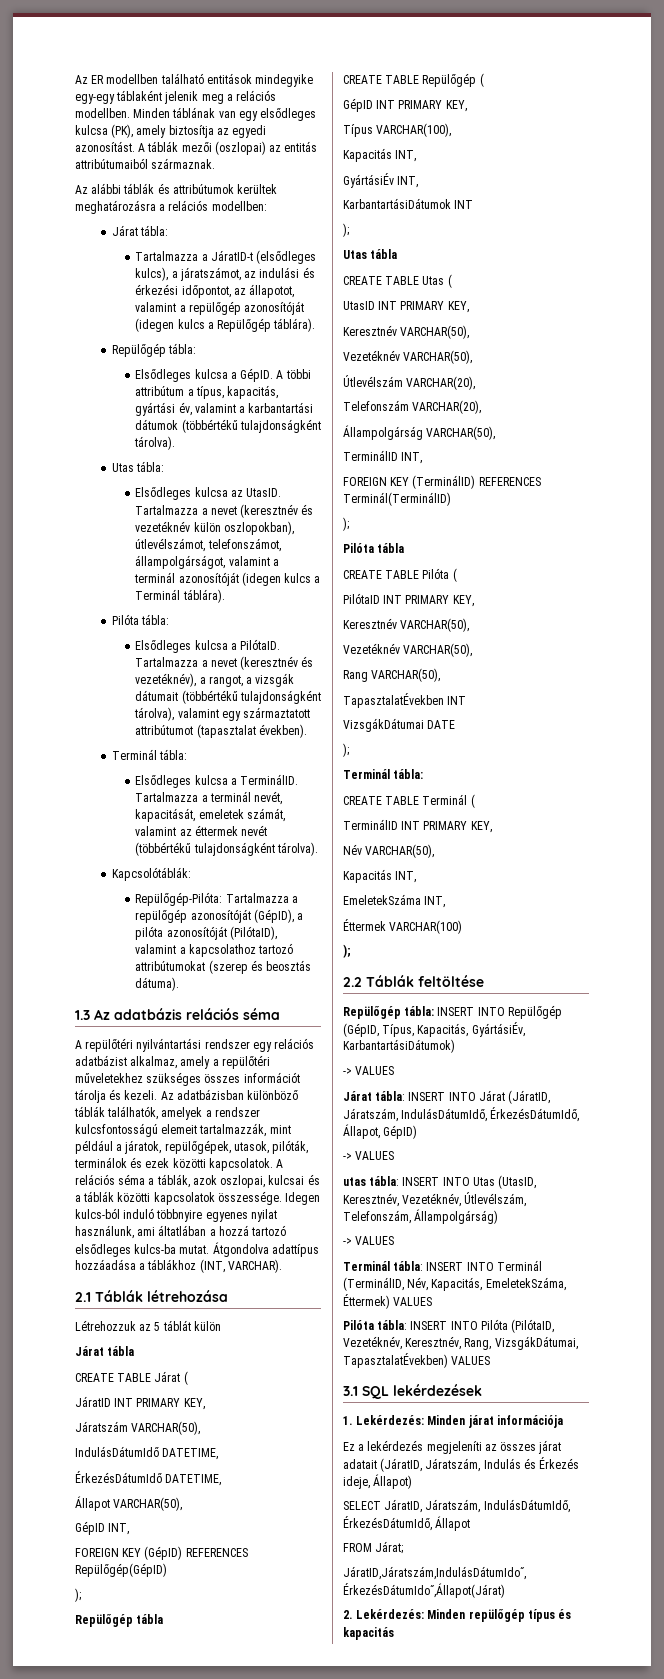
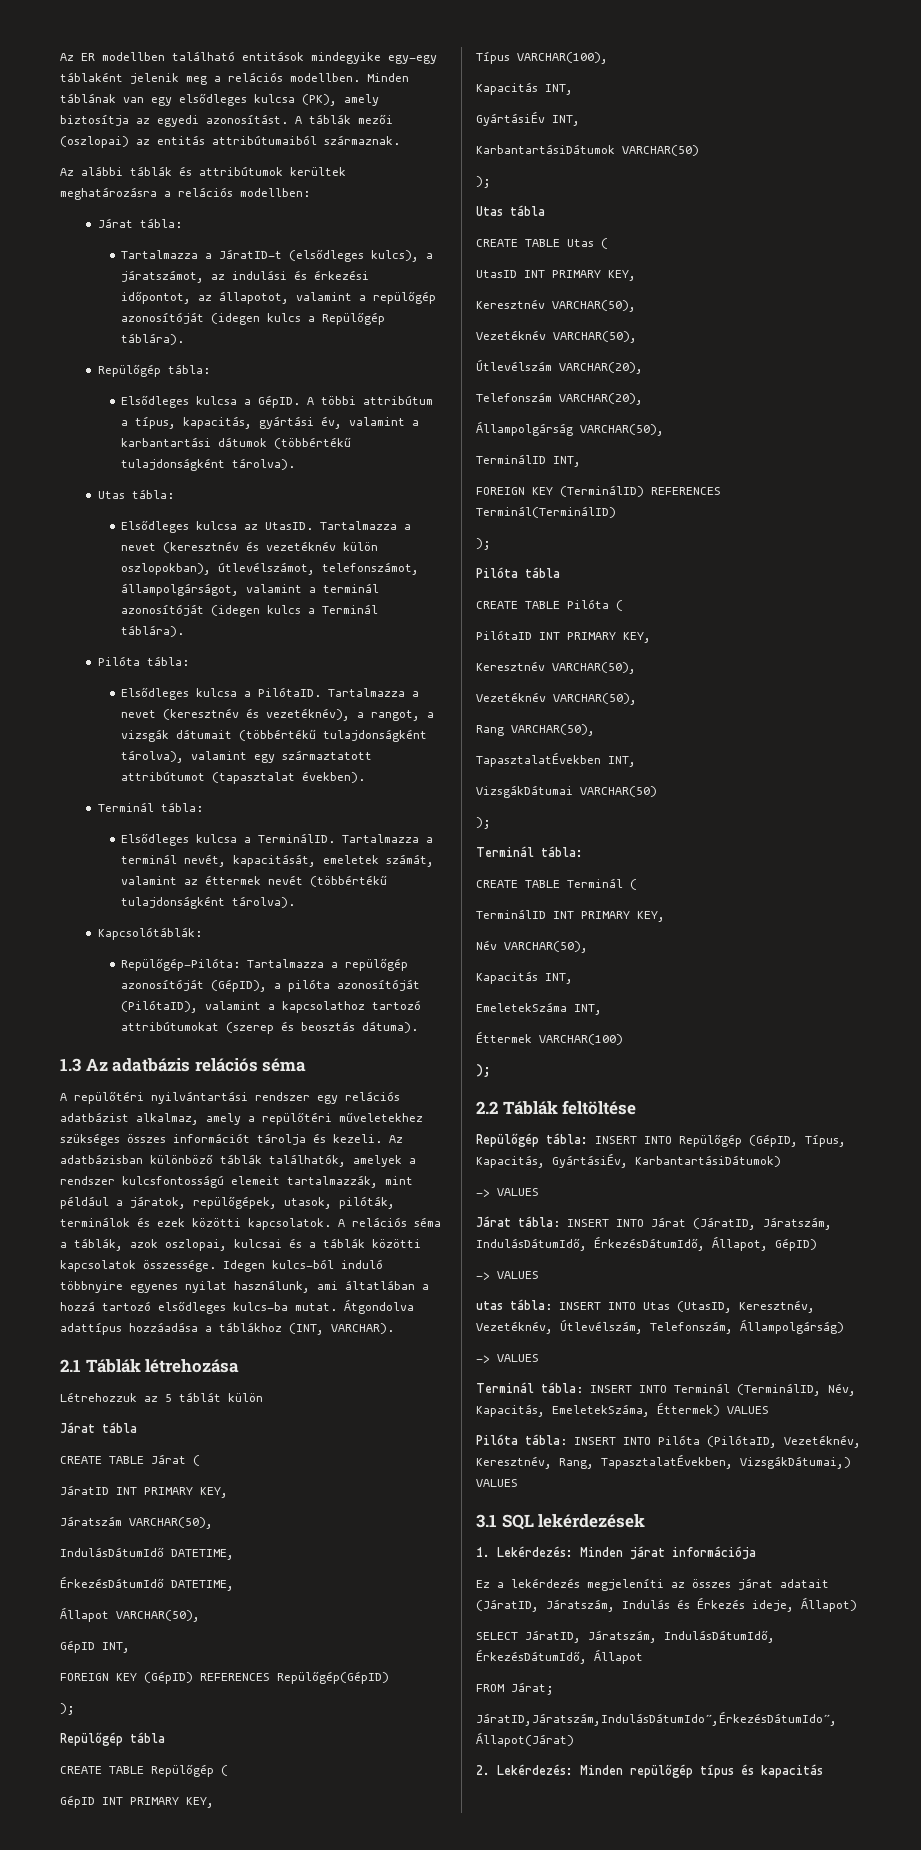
[454,200,474,209] INT -> [622,145,699,156] VARCHAR(50)
[447,696,467,705] INT -> [608,756,636,767] INT,
[427,720,456,729] DATE -> [580,786,657,797] VARCHAR(50)
[494,1336,578,1350] [343,1353,448,1368] VizsgákDátumai, TapasztalatÉvekben) -> [601,1454,851,1469] TapasztalatÉvekben, VizsgákDátumai,)

